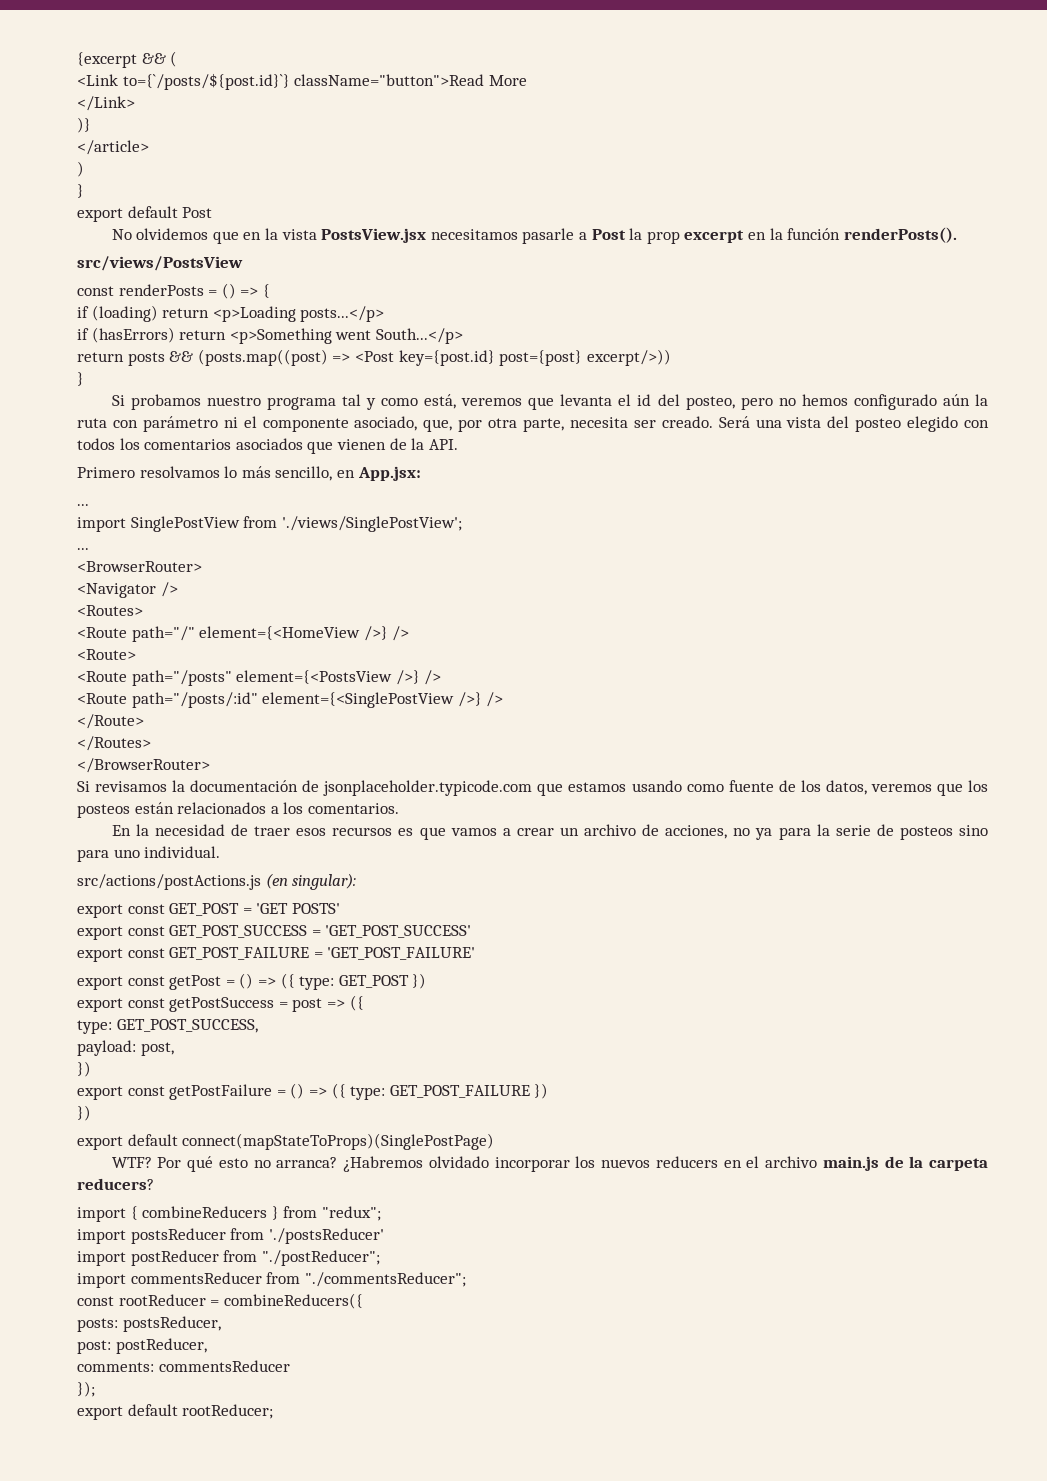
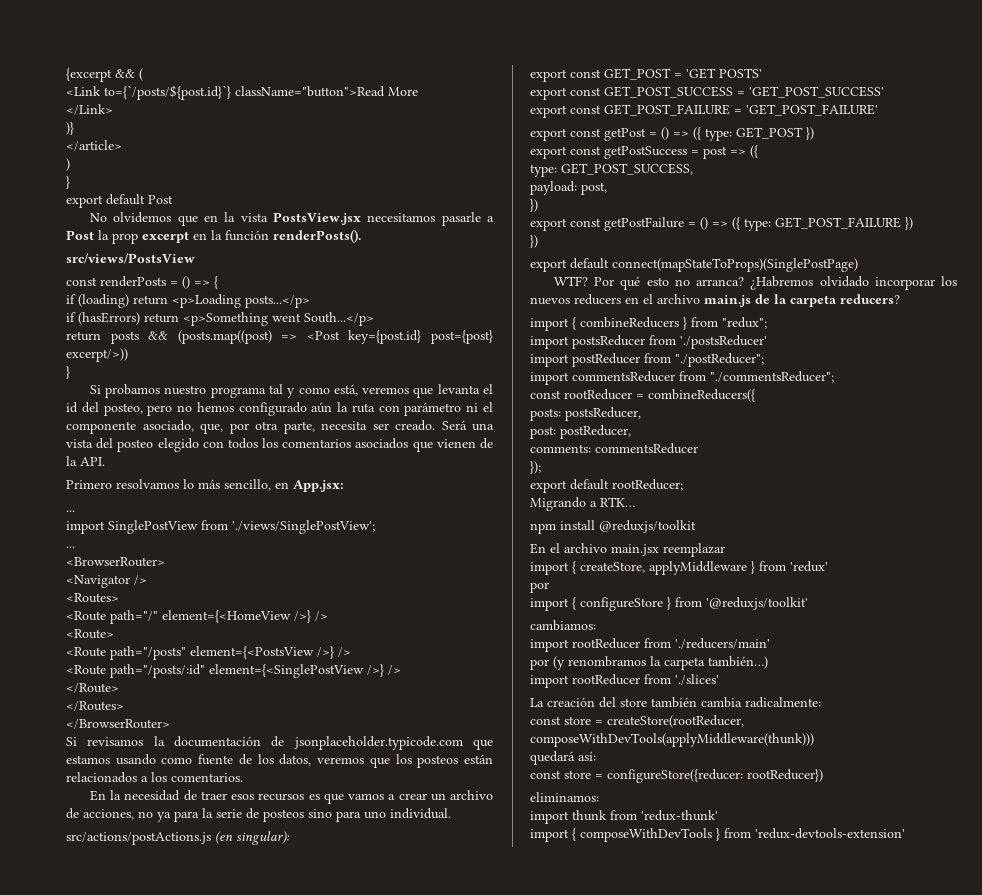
(274, 1411) none -> [530,497,635,511] [530,520,696,534] [530,543,725,557] [530,561,828,575] [530,582,549,593] [530,597,808,611] [530,620,596,631] [530,638,770,652] [530,656,768,670] [530,674,719,688] [530,697,821,708] [530,715,744,728] [530,733,814,747] [530,751,596,765] [530,769,823,783] [530,792,599,802] [530,810,718,824] [530,828,905,842] // Migrando a RTK… // npm install @reduxjs/toolkit // En el archivo main.jsx reemplazar // import { createStore, applyMiddleware } from 'redux' // por // import { configureStore } from '@reduxjs/toolkit' // cambiamos: // import rootReducer from './reducers/main' // por (y renombramos la carpeta también…) // import rootReducer from './slices' // La creación del store también cambia radicalmente: // const store = createStore(rootReducer, composeWithDevTools(applyMiddleware(thunk))) // quedará así: // const store = configureStore({reducer: rootReducer}) // eliminamos: // import thunk from 'redux-thunk' // import { composeWithDevTools } from 'redux-devtools-extension'

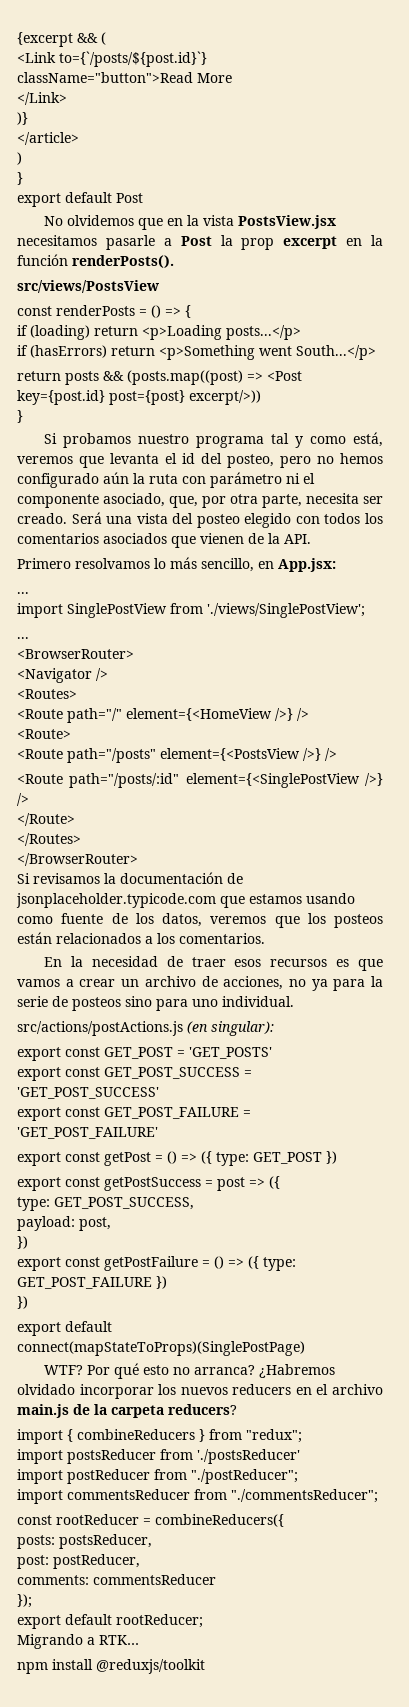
[686,68,762,79] 'GET POSTS' -> [189,1047,272,1059] 'GET_POSTS'
[530,543,725,557] [530,561,828,575] [530,582,549,593] [530,597,808,611] [530,620,596,631] [530,638,770,652] [530,656,768,670] [530,674,719,688] [530,697,821,708] [530,715,744,728] [530,733,814,747] [530,751,596,765] [530,769,823,783] [530,792,599,802] [530,810,718,824] [530,828,905,842] // En el archivo main.jsx reemplazar // import { createStore, applyMiddleware } from 'redux' // por // import { configureStore } from '@reduxjs/toolkit' // cambiamos: // import rootReducer from './reducers/main' // por (y renombramos la carpeta también…) // import rootReducer from './slices' // La creación del store también cambia radicalmente: // const store = createStore(rootReducer, composeWithDevTools(applyMiddleware(thunk))) // quedará así: // const store = configureStore({reducer: rootReducer}) // eliminamos: // import thunk from 'redux-thunk' // import { composeWithDevTools } from 'redux-devtools-extension' -> (205, 1666) none

